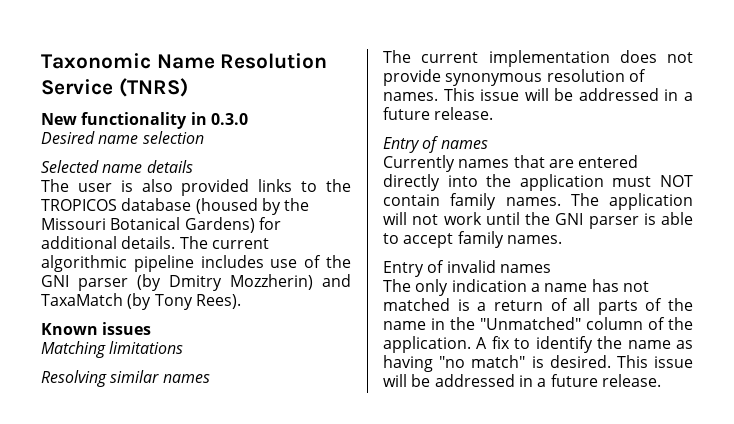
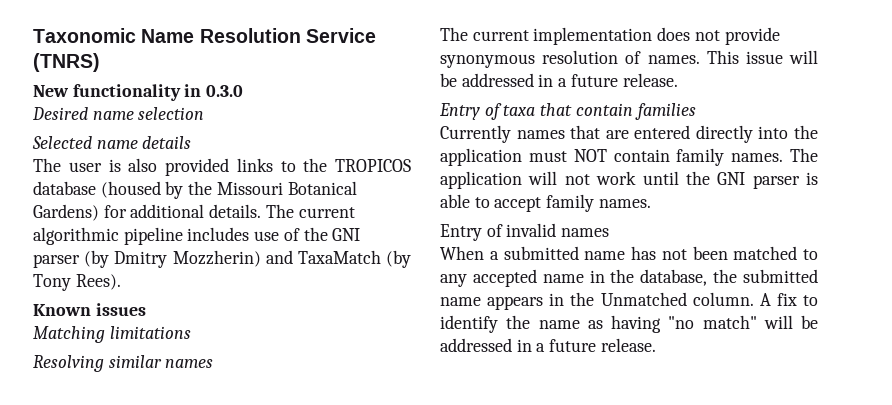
[440,140,488,149] names -> [503,103,696,120] taxa that contain families
[383,279,649,296] [383,298,693,315] [383,317,693,330] [383,336,471,353] The only indication a name has not matched is a return of all parts of the name in the "Unmatched" column of the application. -> [440,246,818,260] [440,269,818,287] [440,292,754,310] When a submitted name has not been matched to any accepted name in the database, the submitted name appears in the Unmatched column.
[531,355,693,368] is desired. This issue -> (757, 322) none

